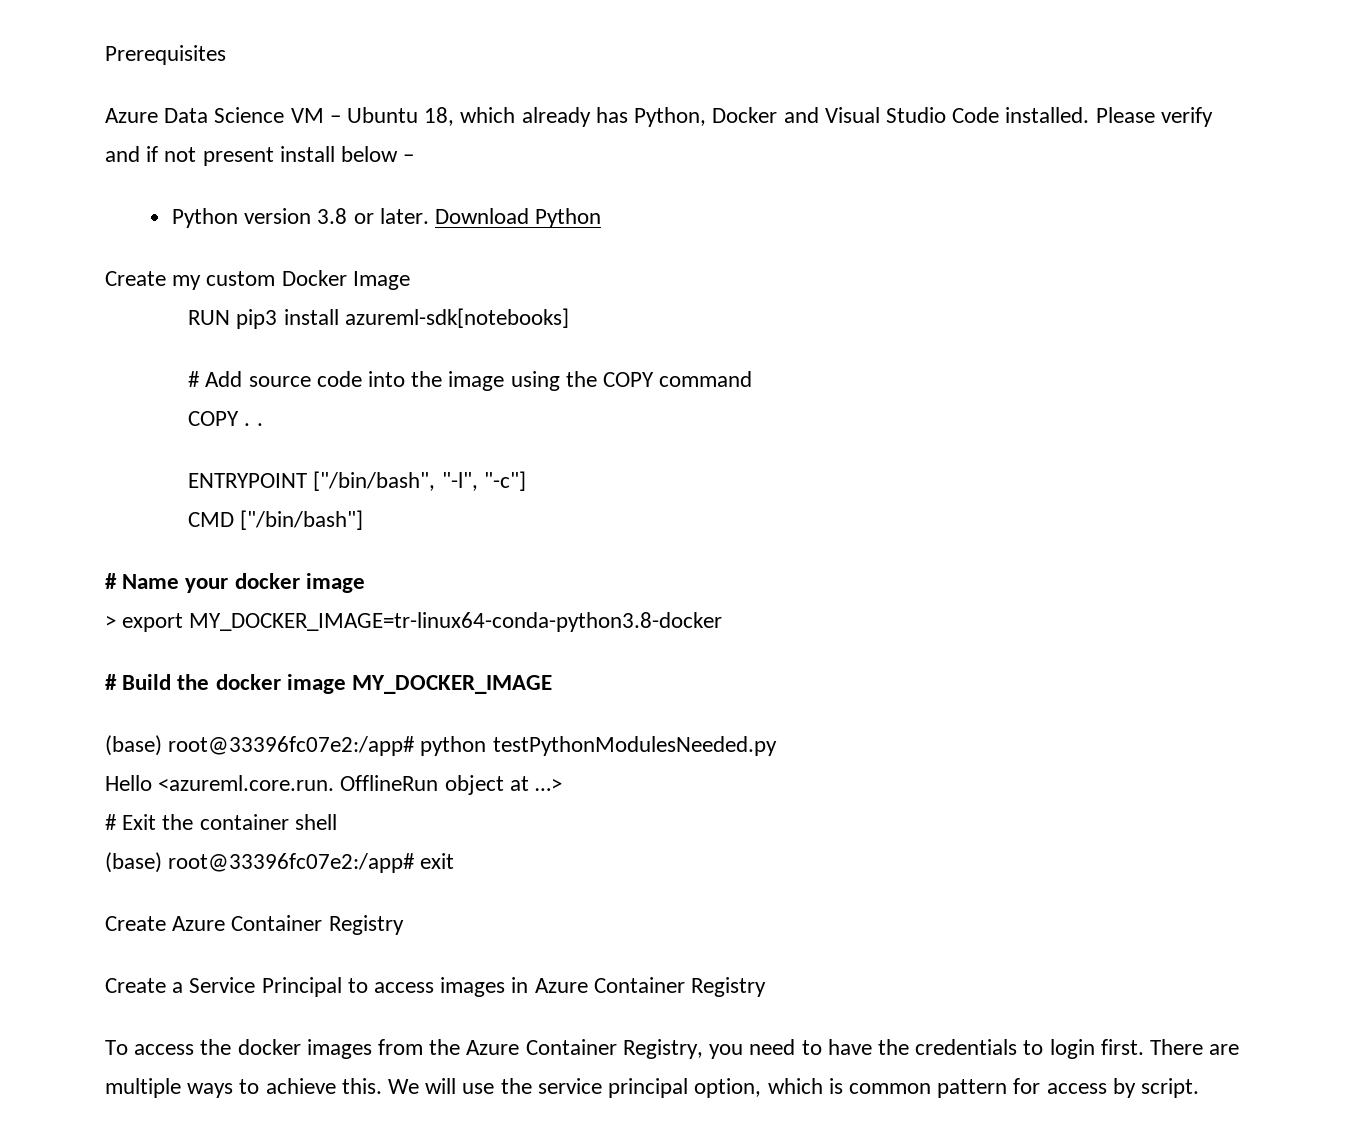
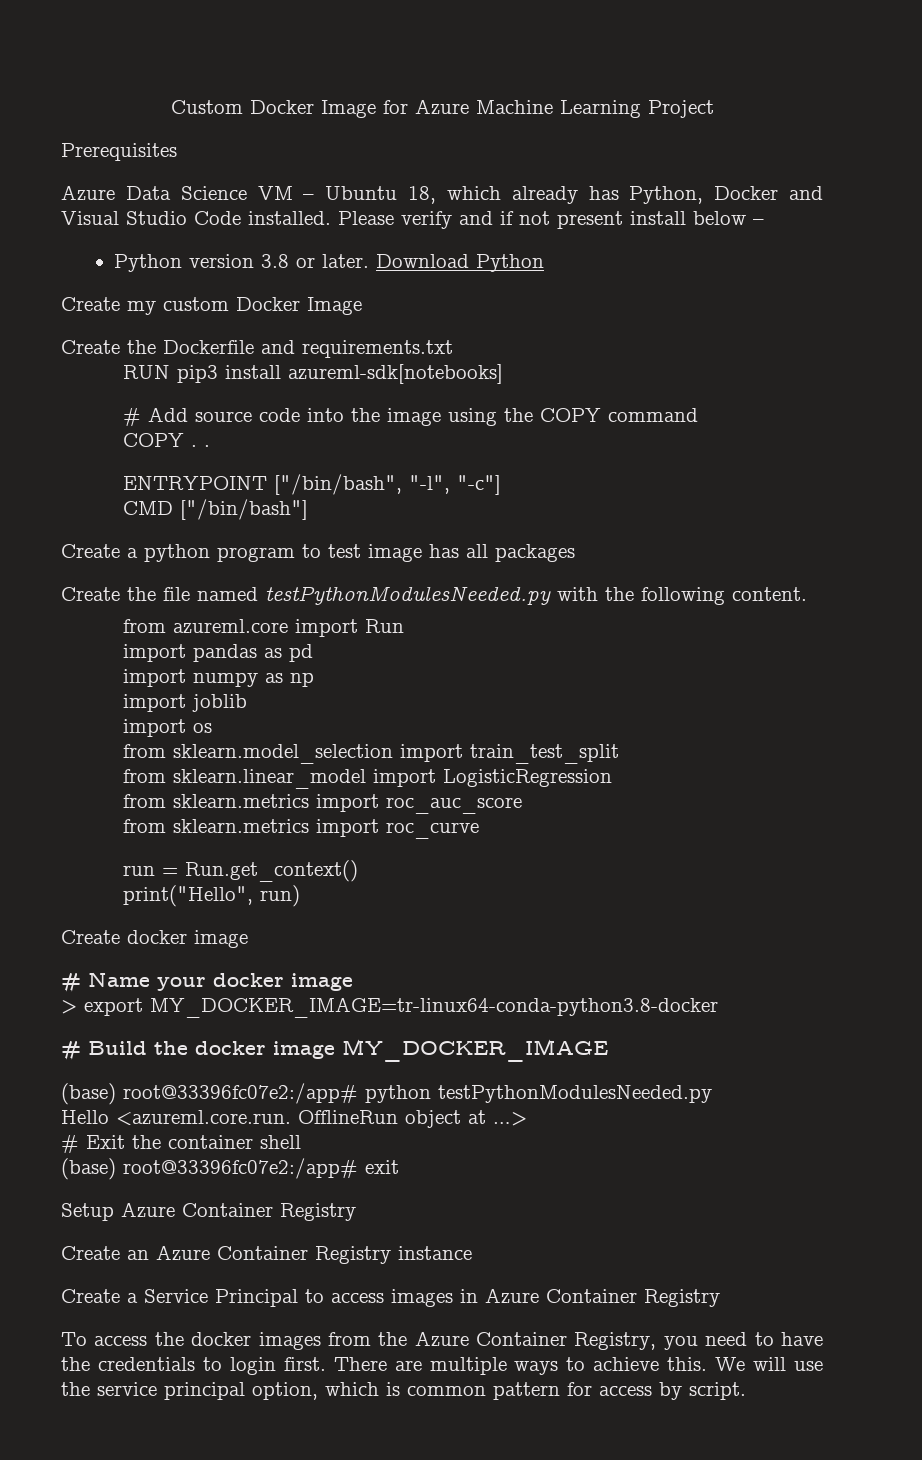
(105, 55) none -> [170,99,714,118] Custom Docker Image for Azure Machine Learning Project //
(410, 280) none -> [61,340,453,358] // Create the Dockerfile and requirements.txt
(364, 520) none -> [61,544,575,562] [61,586,807,605] [122,619,404,637] [122,644,313,662] [122,669,314,687] [122,694,247,712] [122,719,212,737] [122,744,619,764] [122,769,612,789] [122,794,522,814] [122,819,479,839] [122,860,358,882] [122,885,300,907] [61,930,248,948] // Create a python program to test image has all packages // Create the file named testPythonModulesNeeded.py with the following content. // from azureml.core import Run // import pandas as pd // import numpy as np // import joblib // import os // from sklearn.model_selection import train_test_split // from sklearn.linear_model import LogisticRegression // from sklearn.metrics import roc_auc_score // from sklearn.metrics import roc_curve // run = Run.get_context() // print("Hello", run) // Create docker image
[105,915,404,935] Create Azure Container Registry -> [61,1202,356,1221] [61,1245,472,1264] Setup Azure Container Registry // Create an Azure Container Registry instance

